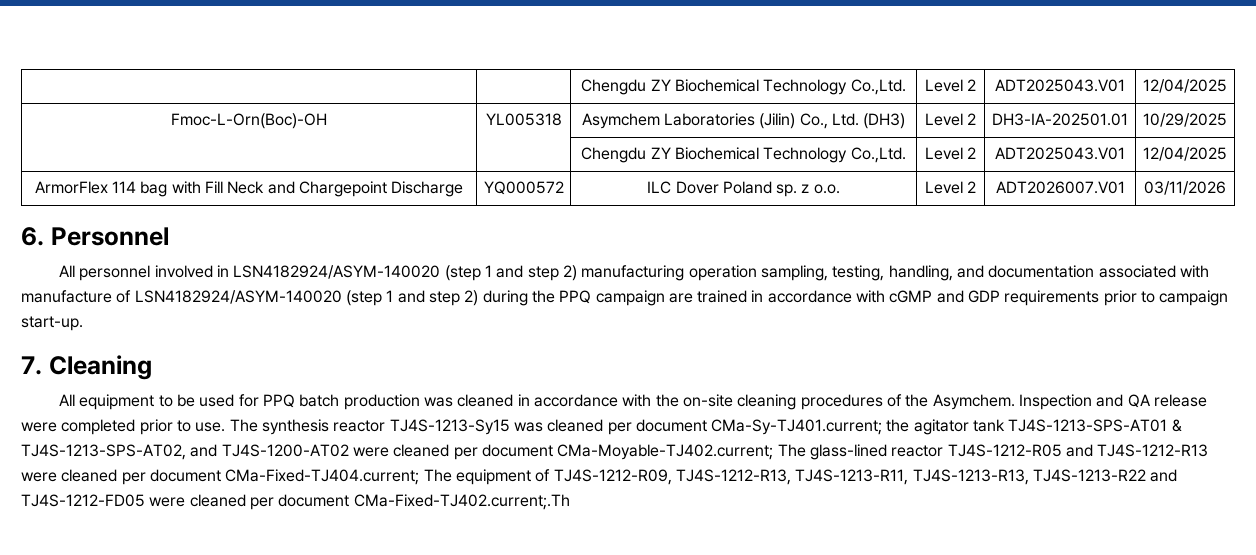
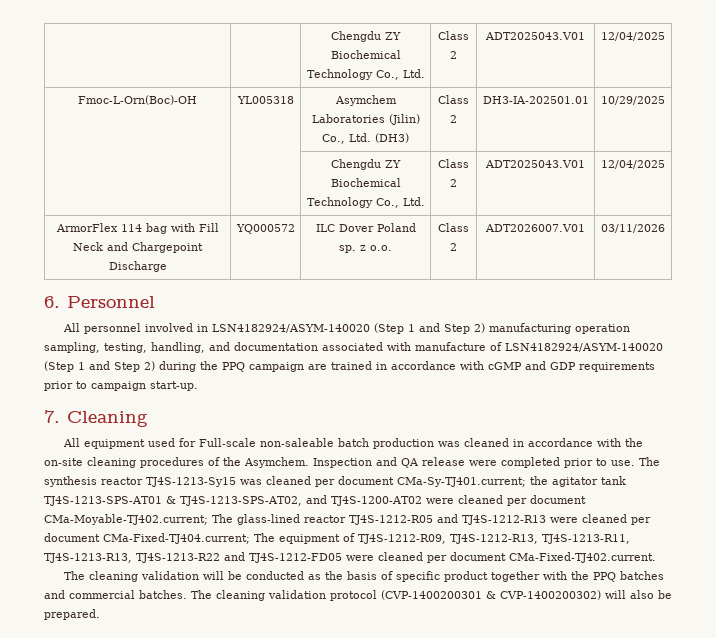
[581,79,906,95] [924,79,963,92] | | Chengdu ZY Biochemical Technology Co.,Ltd. | Level -> [331,31,402,42] [330,50,401,59] [306,69,425,80] [438,31,469,40] | | Chengdu ZY Biochemical Technology Co., Ltd. | Class
[924,113,963,126] Level -> [438,95,469,104] Class
[850,147,906,163] [924,147,963,160] Co.,Ltd. | Level -> [375,197,425,208] [438,159,469,168] Co., Ltd. | Class
[924,181,963,194] Level -> [438,223,469,232] Class
[444,265,559,281] (step 1 and step -> [374,323,471,334] (Step 1 and Step
[345,290,460,306] (step 1 and step -> [44,361,140,372] (Step 1 and Step
[158,394,296,408] to be used for PPQ -> [148,438,335,447] used for Full-scale non-saleable
[353,494,570,510] CMa-Fixed-TJ402.current;.Th -> [509,552,656,563] [64,571,665,582] [44,590,672,601] [44,609,100,620] CMa-Fixed-TJ402.current. // The cleaning validation will be conducted as the basis of specific product together with the PPQ batches and commercial batches. The cleaning validation protocol (CVP-1400200301 & CVP-1400200302) will also be prepared.

